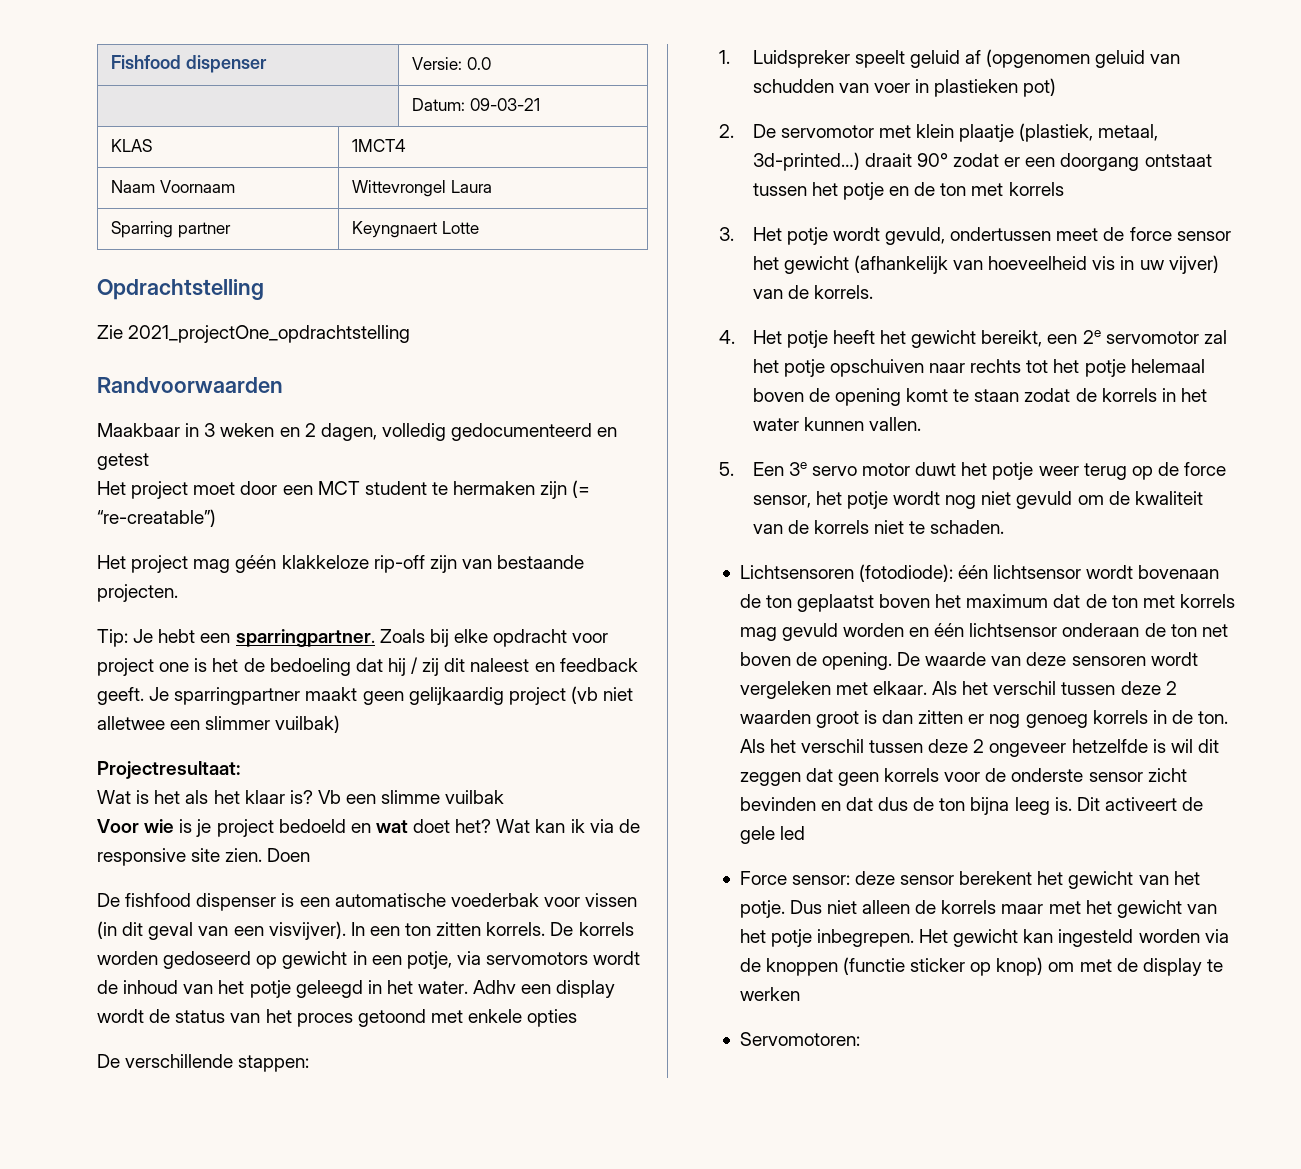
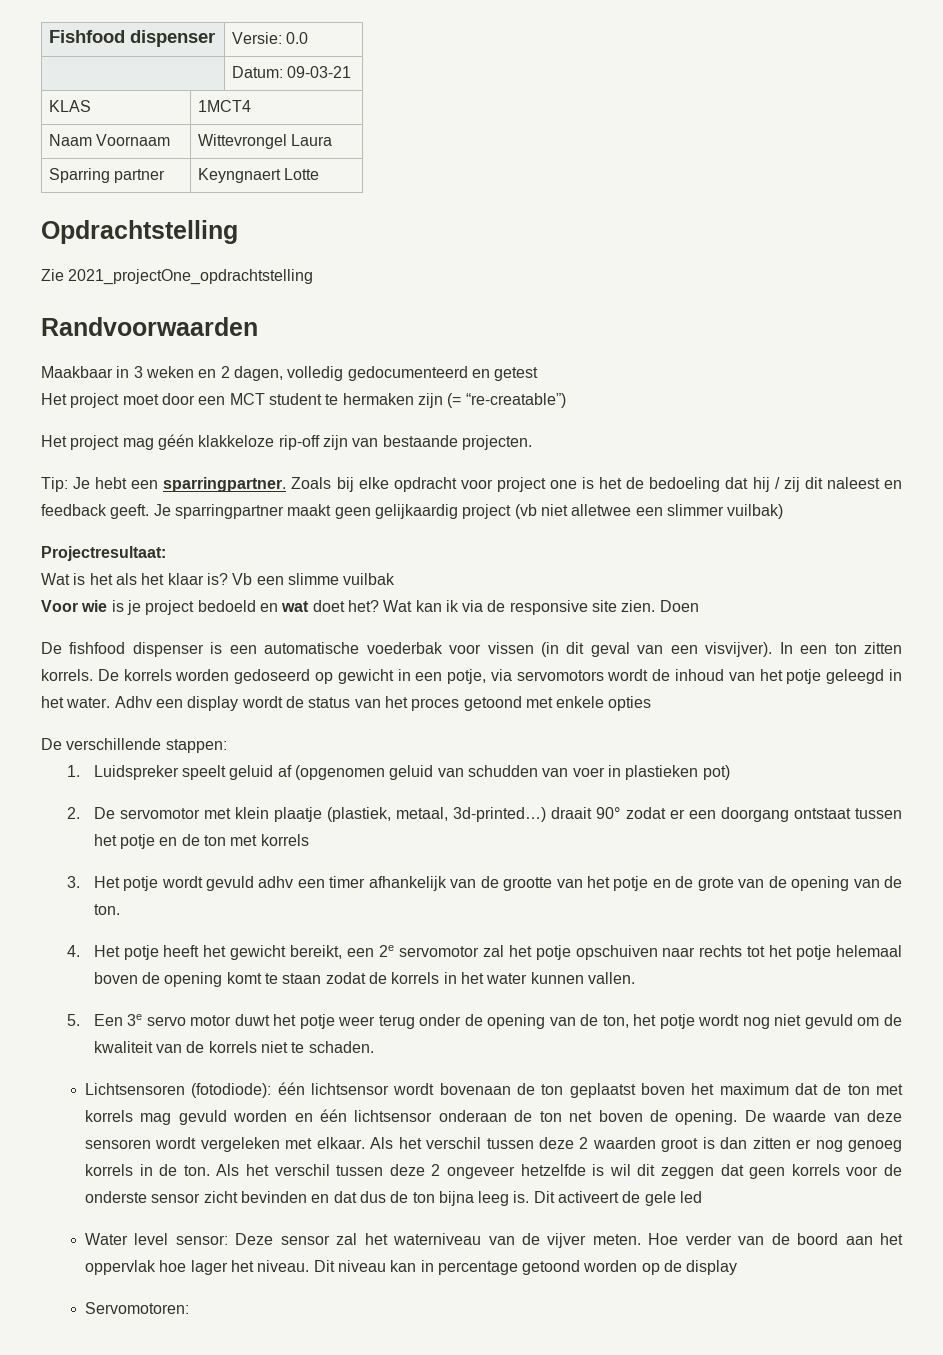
[884,227,1231,245] [752,255,1219,274] [752,285,873,299] gevuld, ondertussen meet de force sensor het gewicht (afhankelijk van hoeveelheid vis in uw vijver) van de korrels. -> [206,876,902,891] [93,904,120,915] gevuld adhv een timer afhankelijk van de grootte van het potje en de grote van de opening van de ton.
[1131,462,1227,480] [752,495,811,508] op de force sensor, -> [419,1014,629,1029] onder de opening van de ton,
[739,871,1200,889] [739,900,1217,918] [739,929,1229,947] [739,957,1112,976] Force sensor: deze sensor berekent het gewicht van het potje. Dus niet alleen de korrels maar met het gewicht van het potje inbegrepen. Het gewicht kan ingesteld worden via de knoppen (functie sticker op knop) om met -> [84,1233,904,1248] [84,1260,660,1275] Water level sensor: Deze sensor zal het waterniveau van de vijver meten. Hoe verder van de boord aan het oppervlak hoe lager het niveau. Dit niveau kan in percentage getoond worden op
[1206,959,1223,972] [739,987,800,1001] te werken -> (738, 1267) none

